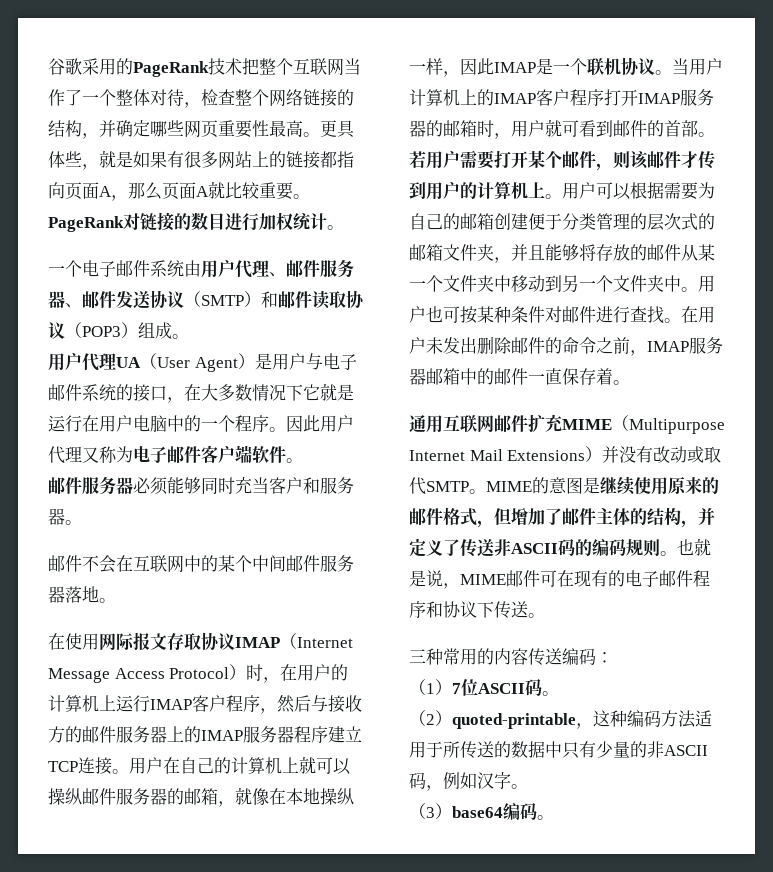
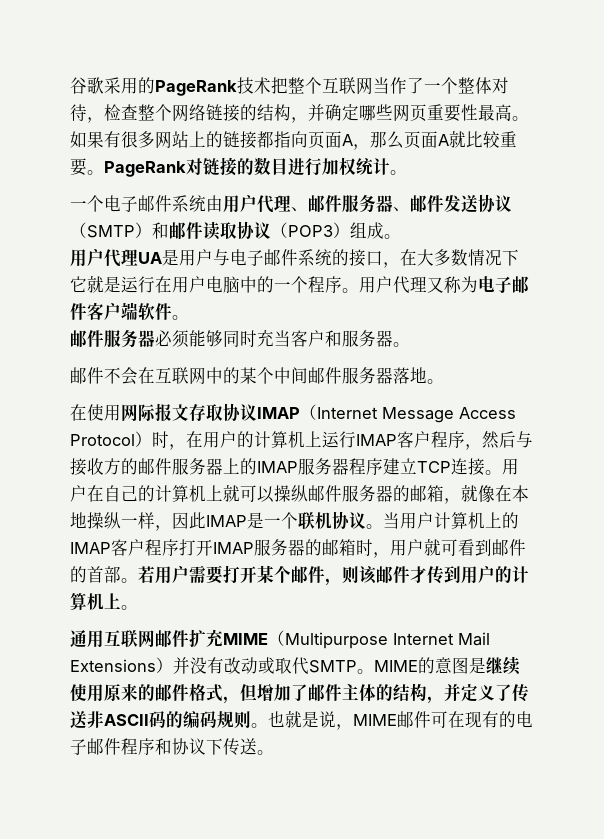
[320,120,355,138] [48,150,133,170] 更具体些，就是 -> (529, 118) none
[140,353,255,372] （User Agent） -> (162, 258) none
[286,415,320,432] 因此 -> (359, 290) none
[562,182,715,200] [409,213,715,231] [409,244,715,263] [409,275,715,292] [409,306,715,324] [409,336,723,356] [409,368,630,385] 用户可以根据需要为自己的邮箱创建便于分类管理的层次式的邮箱文件夹，并且能够将存放的邮件从某一个文件夹中移动到另一个文件夹中。用户也可按某种条件对邮件进行查找。在用户未发出删除邮件的命令之前，IMAP服务器邮箱中的邮件一直保存着。 -> (138, 607) none
[409,648,613,666] [409,679,559,696] [409,710,712,729] [409,741,708,759] [409,772,528,791] [409,803,554,820] // 三种常用的内容传送编码： // （1）7位ASCII码。 // （2）quoted-printable，这种编码方法适用于所传送的数据中只有少量的非ASCII码，例如汉字。 // （3）base64编码。 -> (274, 752) none

